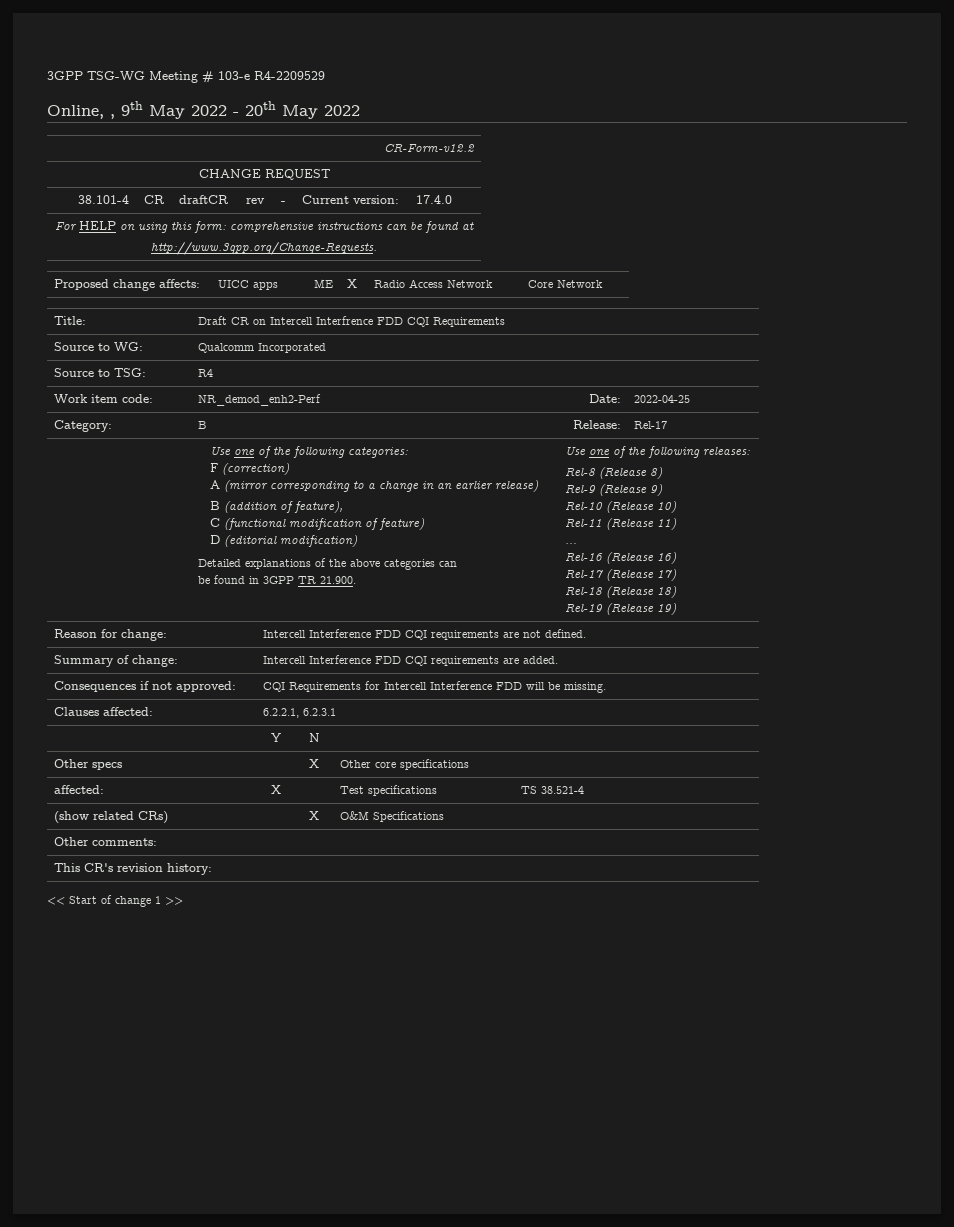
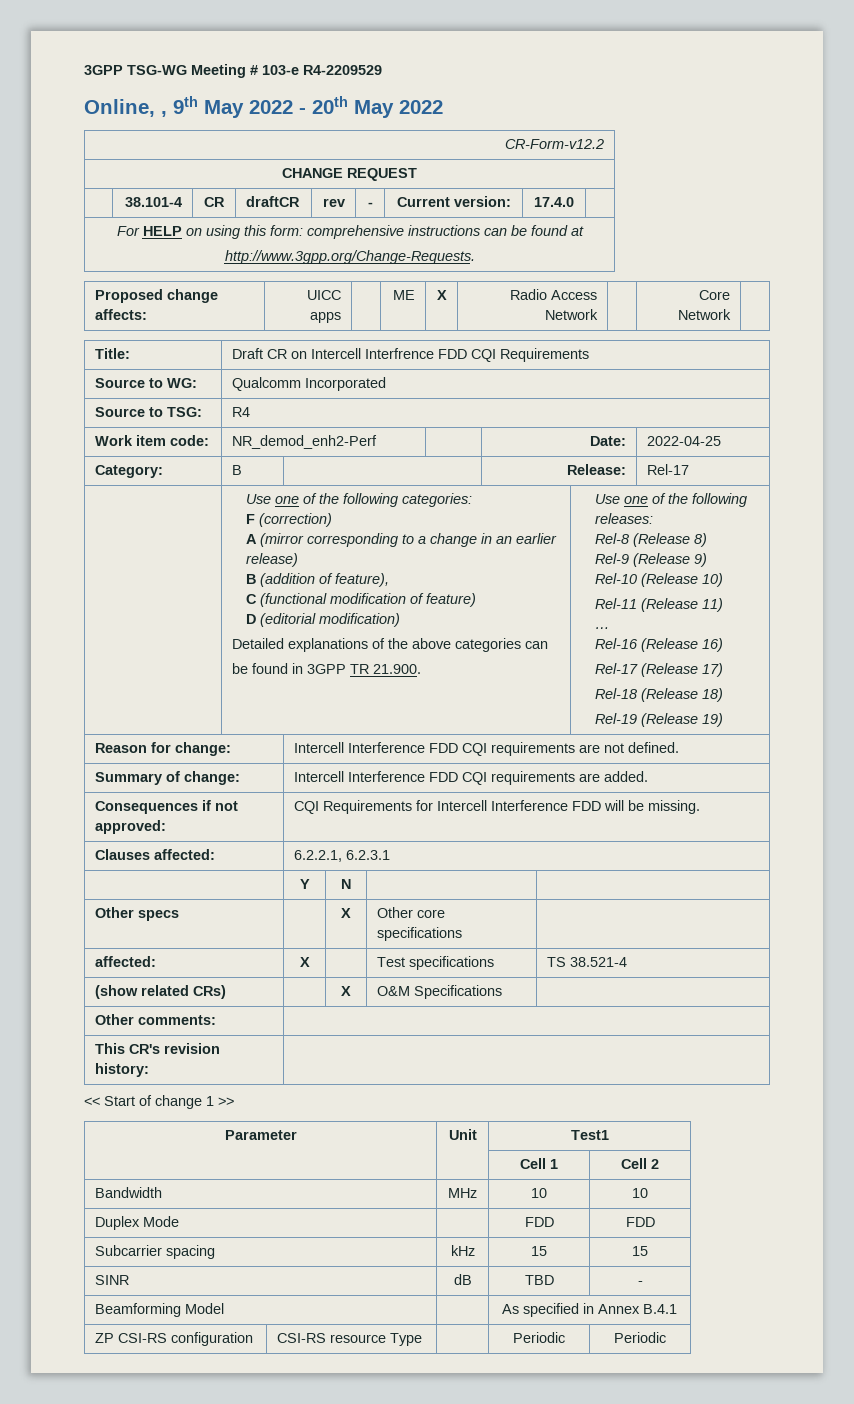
(183, 901) none -> [224,1130,297,1140] [448,1129,477,1140] [570,1130,609,1140] [520,1158,558,1169] [621,1158,659,1169] [94,1187,162,1198] [448,1188,477,1198] [531,1188,547,1198] [632,1188,648,1198] [94,1216,179,1230] [524,1217,554,1227] [625,1217,655,1227] [94,1245,215,1259] [450,1245,475,1256] [531,1246,547,1256] [632,1246,648,1256] [94,1275,129,1285] [453,1274,472,1285] [524,1275,554,1285] [637,1281,643,1285] [94,1303,224,1317] [502,1303,677,1317] [94,1332,253,1346] [276,1333,422,1346] [513,1332,565,1343] [614,1332,666,1343] // Parameter | Unit | Test1 // | | Cell 1 | Cell 2 // Bandwidth | MHz | 10 | 10 // Duplex Mode | | FDD | FDD // Subcarrier spacing | kHz | 15 | 15 // SINR | dB | TBD | - // Beamforming Model | | As specified in Annex B.4.1 // ZP CSI-RS configuration | CSI-RS resource Type | | Periodic | Periodic

